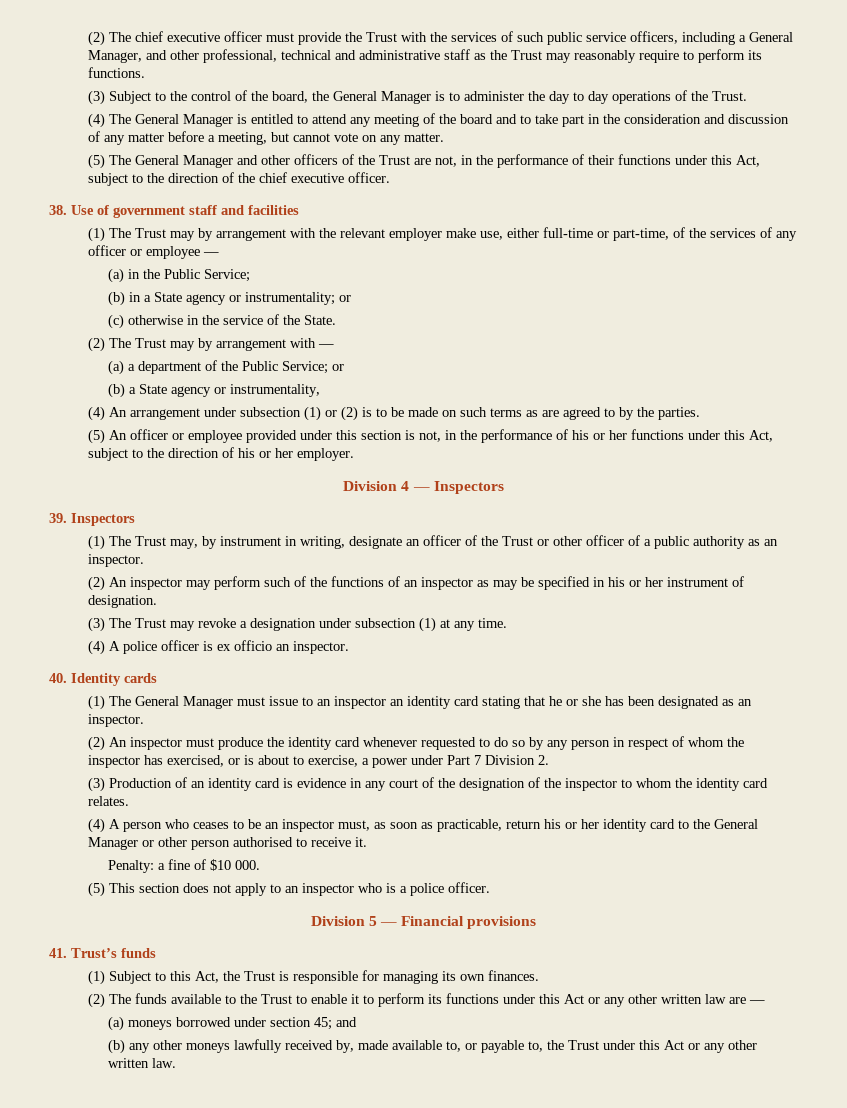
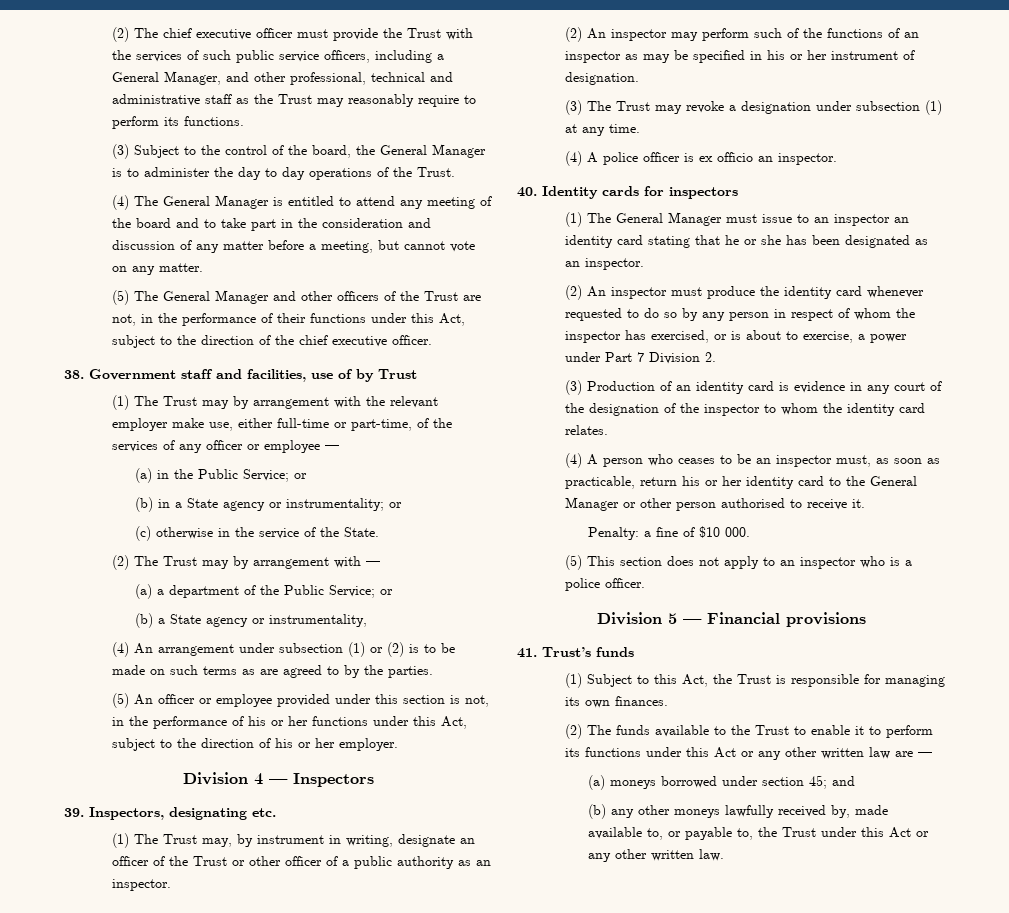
[71,205,299,218] Use of government staff and facilities -> [89,369,417,382] Government staff and facilities, use of by Trust
(250, 275) none -> [294,473,308,479] or
[71,513,135,526] Inspectors -> [89,807,276,820] Inspectors, designating etc.
(157, 678) none -> [644,186,738,199] for inspectors

